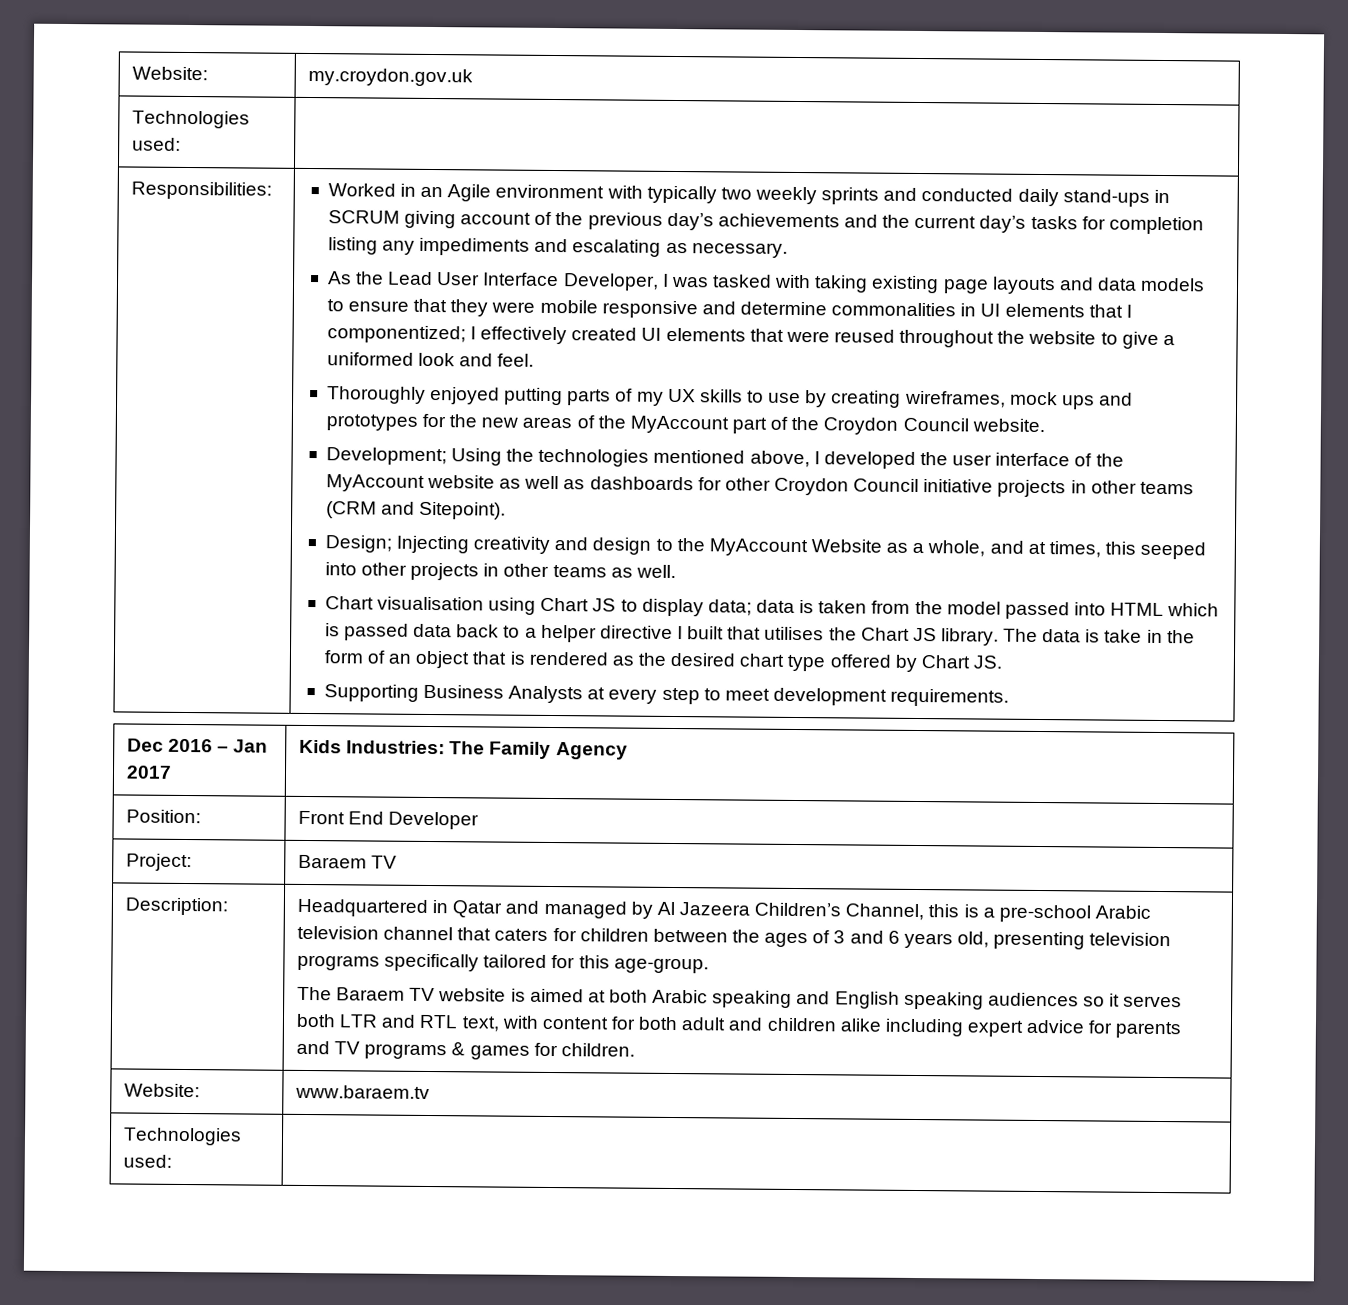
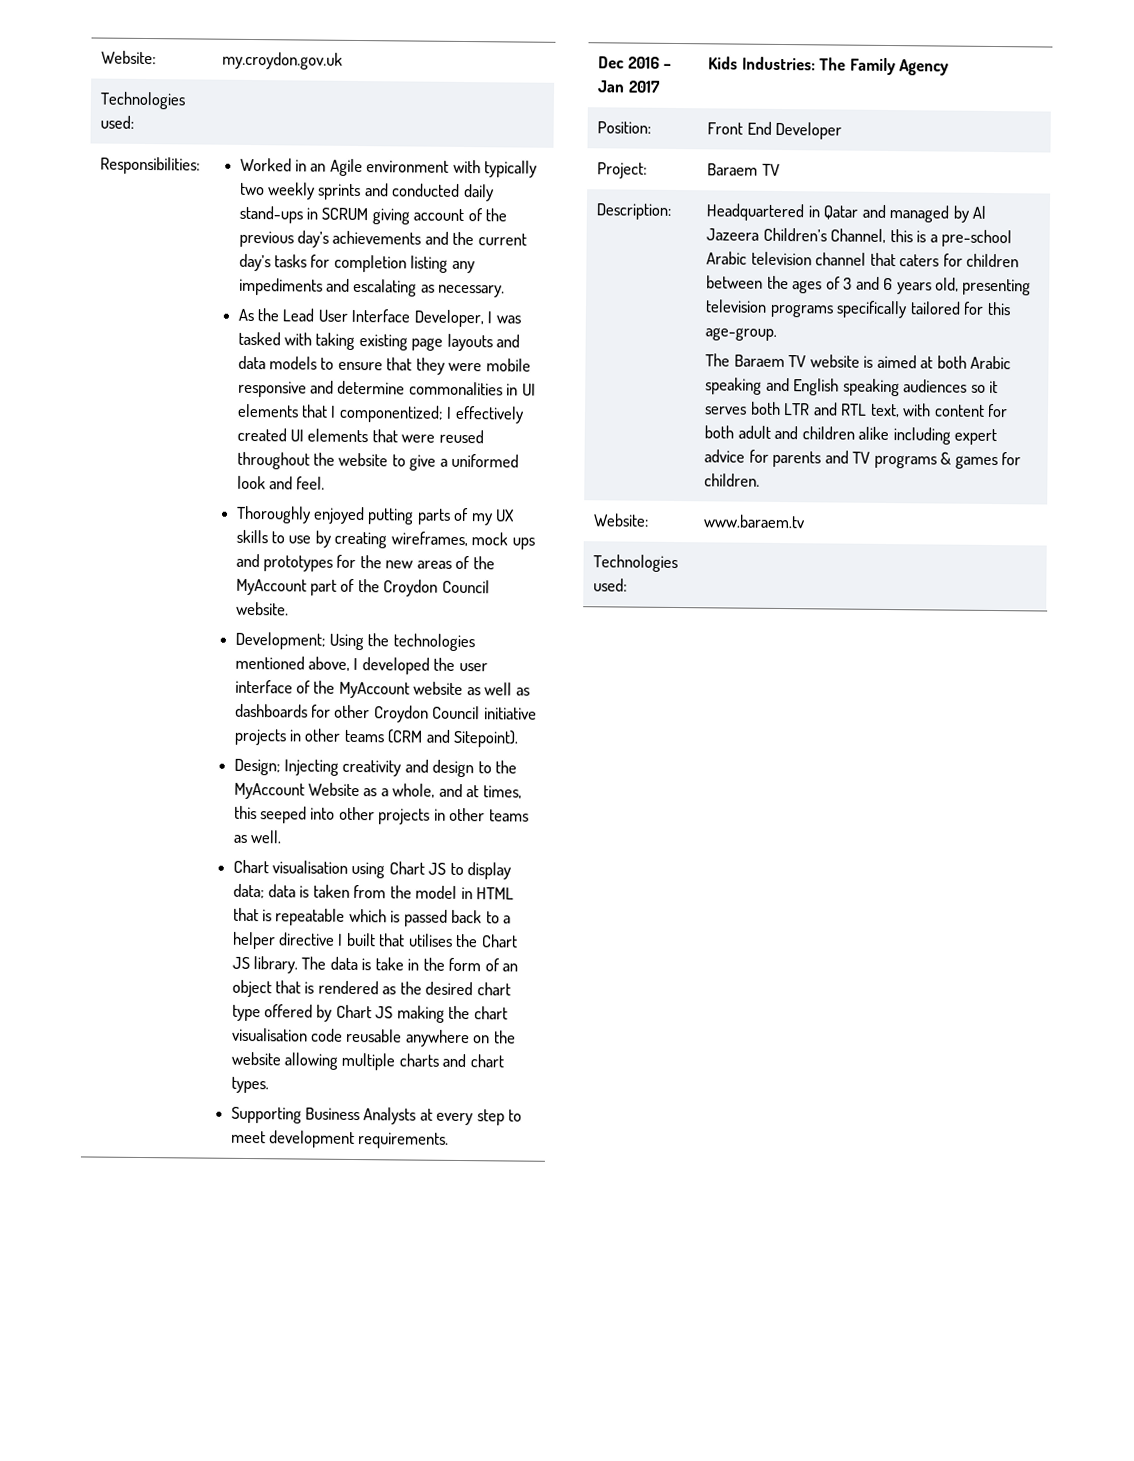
[1004,601,1165,620] passed into HTML -> [460,887,515,900] [232,907,346,926] in HTML that is repeatable
[413,623,453,638] data -> (448, 918) none
[972,655,1002,669] JS. -> [375,1005,508,1023] [231,1027,516,1048] [230,1051,504,1071] [230,1076,269,1094] JS making the chart visualisation code reusable anywhere on the website allowing multiple charts and chart types.

